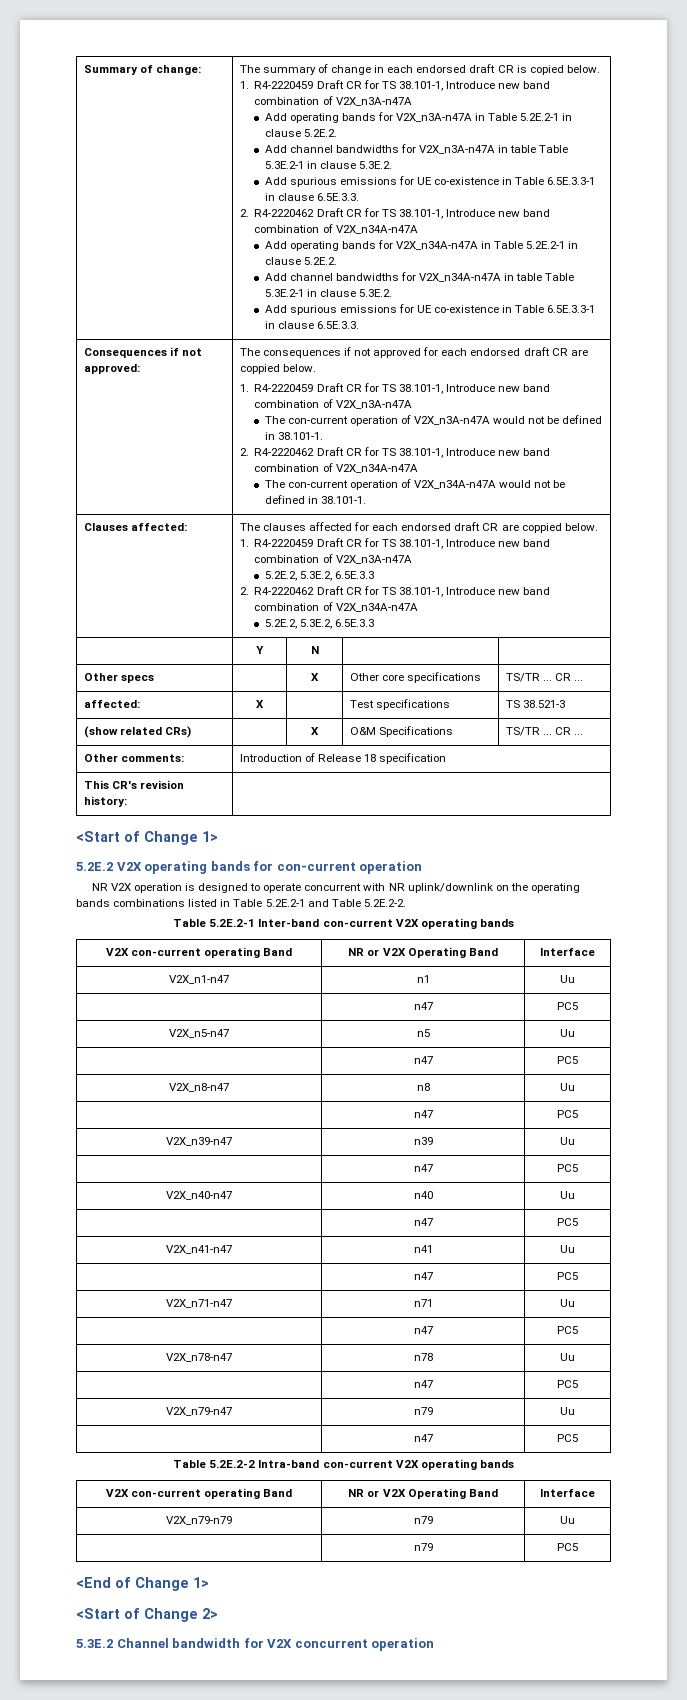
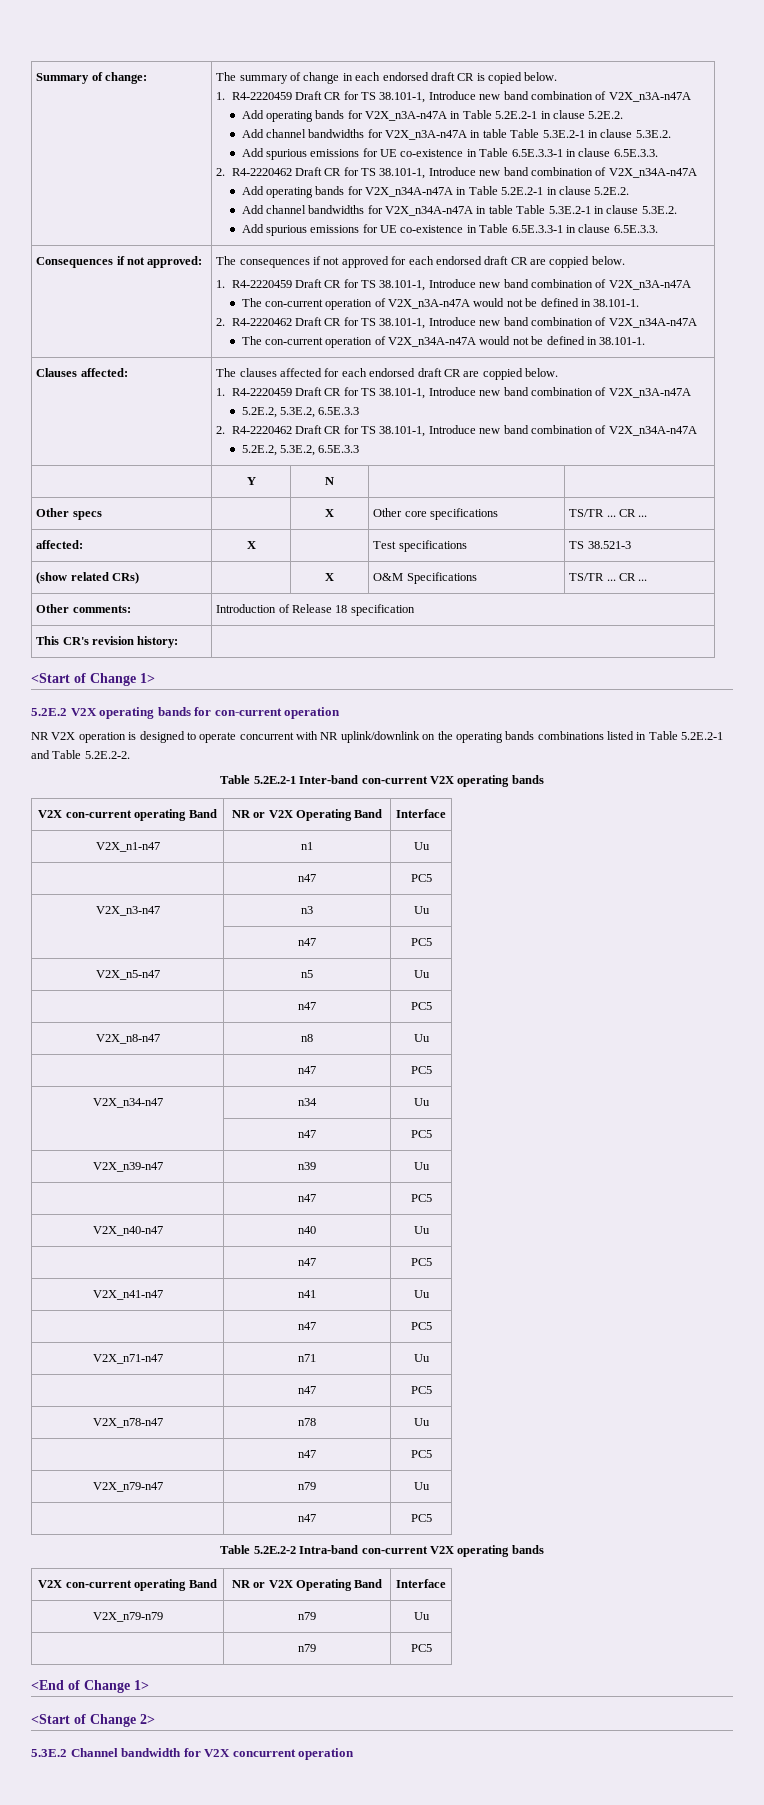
(578, 1006) none -> [95,906,160,916] [301,906,313,914] [413,906,430,914] [298,938,316,946] [410,938,432,946] // V2X_n3-n47 | n3 | Uu // | n47 | PC5
(578, 1114) none -> [92,1098,163,1108] [298,1098,317,1106] [413,1098,430,1106] [298,1130,316,1138] [410,1130,432,1138] // V2X_n34-n47 | n34 | Uu // | n47 | PC5

